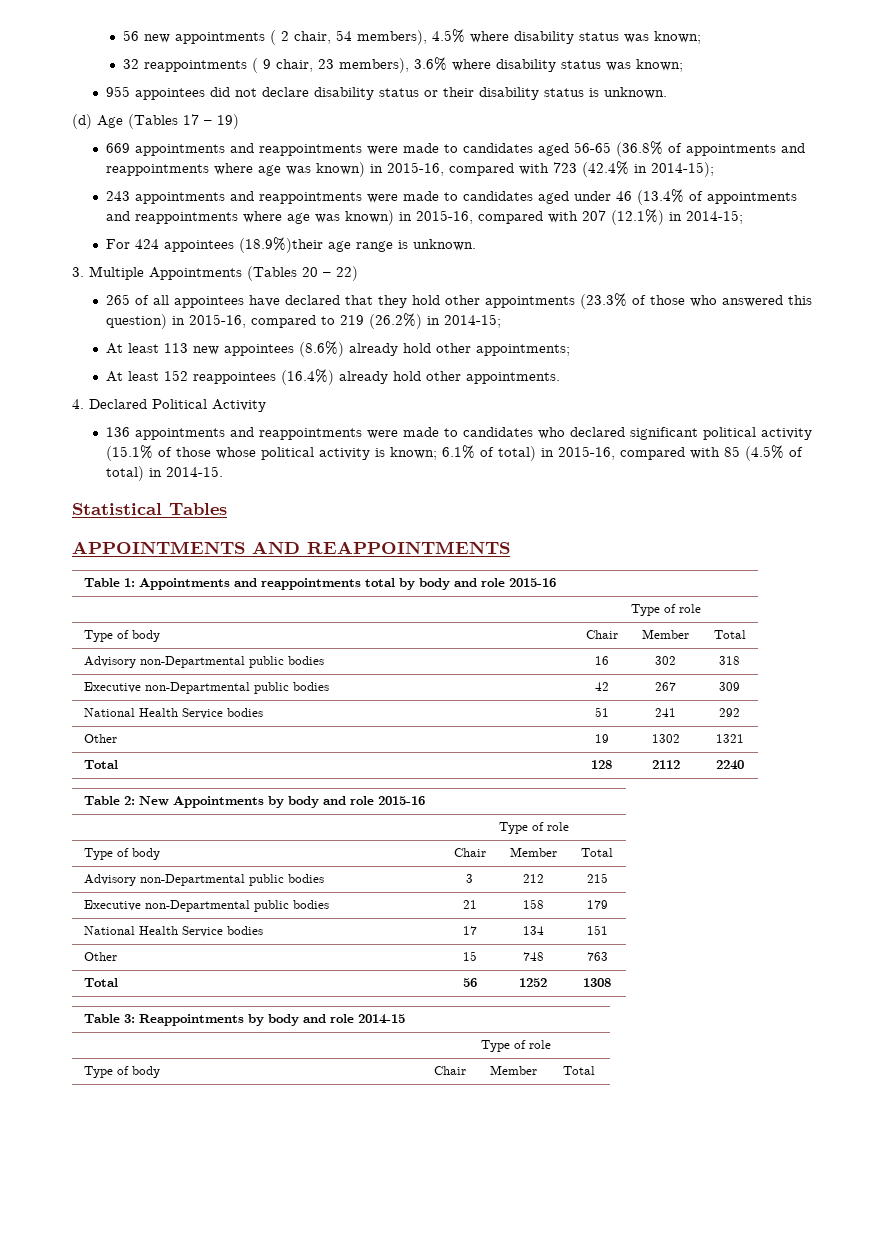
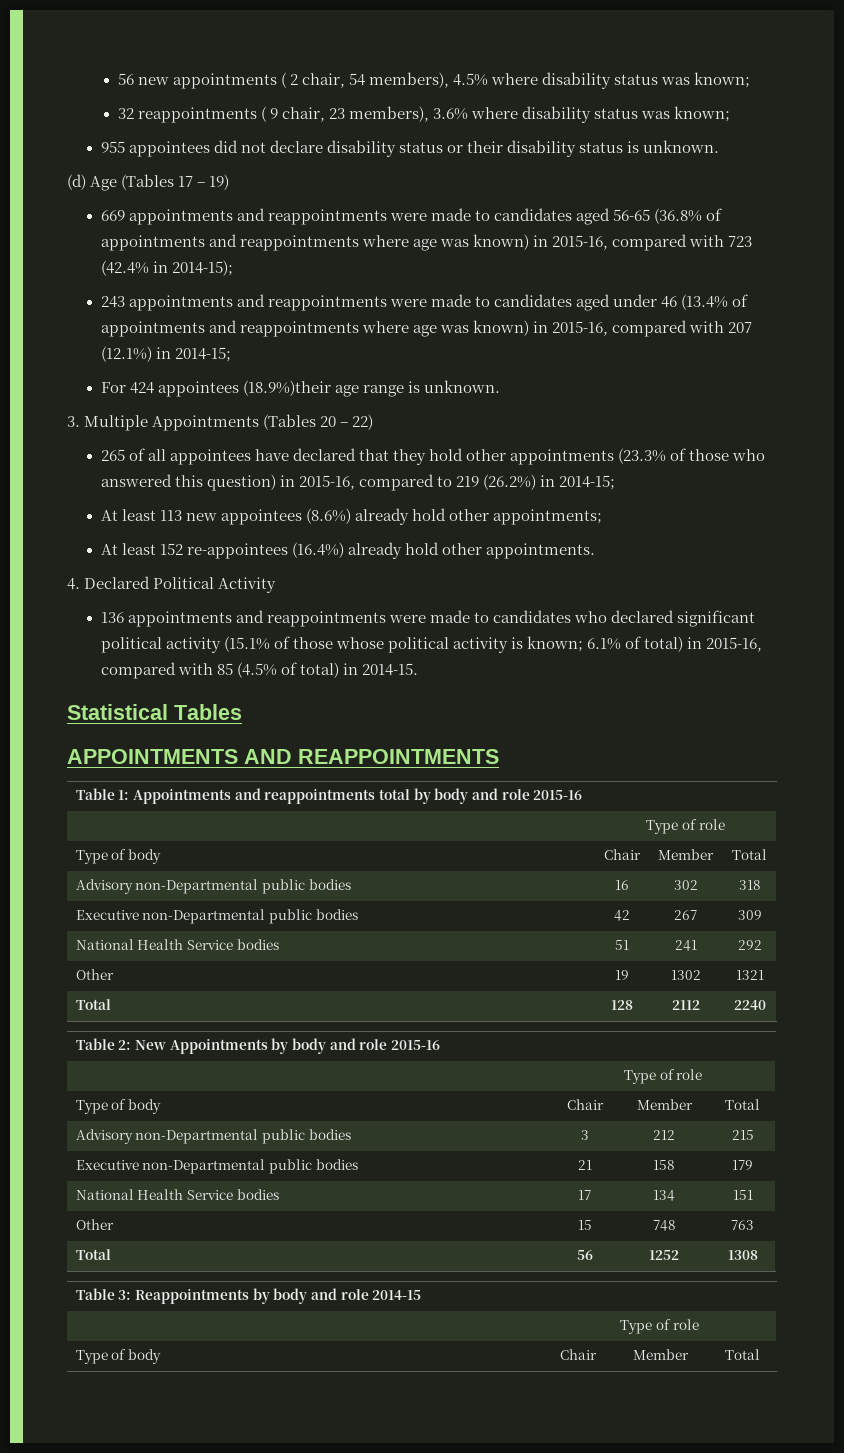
[192,372,276,384] reappointees -> [186,543,288,559] re-appointees

